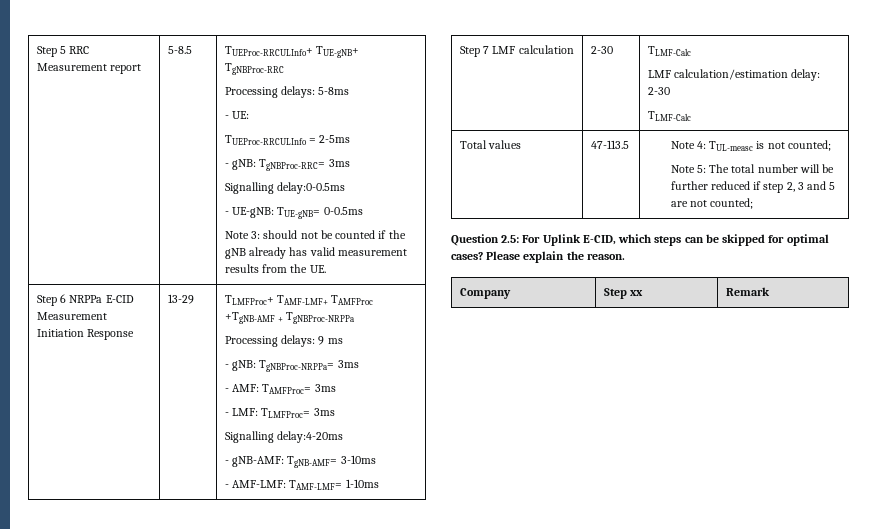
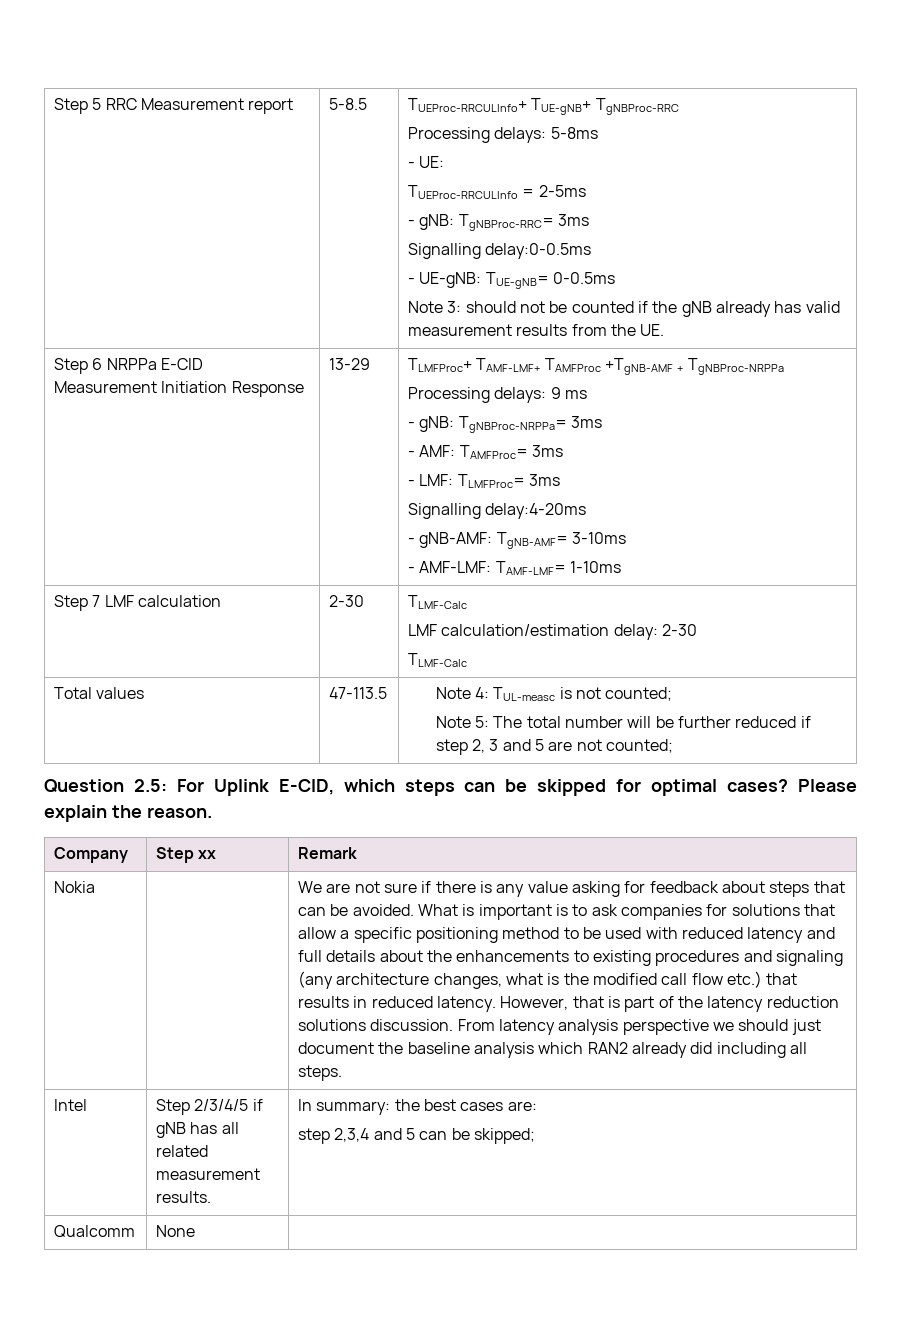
(770, 291) none -> [54,881,96,893] [298,881,845,897] [298,904,836,920] [298,927,835,943] [298,950,844,966] [298,971,798,989] [298,996,839,1012] [298,1019,821,1035] [298,1042,808,1058] [298,1065,343,1081] [54,1099,88,1111] [156,1099,263,1115] [156,1122,239,1138] [156,1145,209,1157] [156,1168,261,1180] [156,1191,212,1203] [298,1099,537,1115] [298,1128,536,1144] [54,1225,136,1238] [156,1225,196,1237] // Nokia | | We are not sure if there is any value asking for feedback about steps that can be avoided. What is important is to ask companies for solutions that allow a specific positioning method to be used with reduced latency and full details about the enhancements to existing procedures and signaling (any architecture changes, what is the modified call flow etc.) that results in reduced latency. However, that is part of the latency reduction solutions discussion. From latency analysis perspective we should just document the baseline analysis which RAN2 already did including all steps. // Intel | Step 2/3/4/5 if gNB has all related measurement results. | In summary: the best cases are: // step 2,3,4 and 5 can be skipped; // Qualcomm | None |

